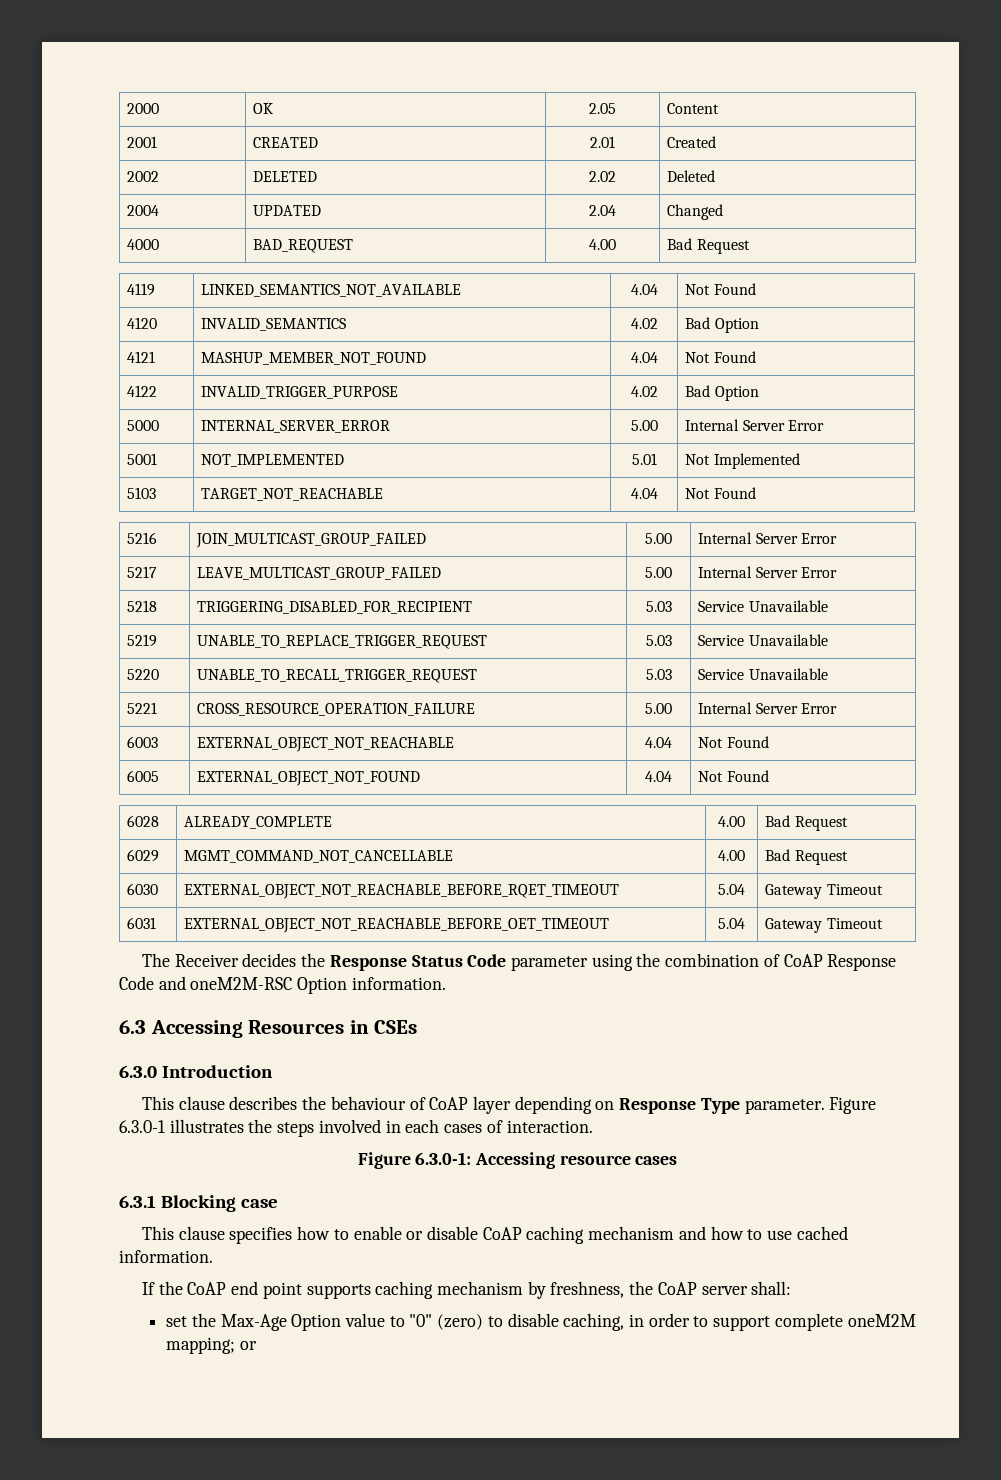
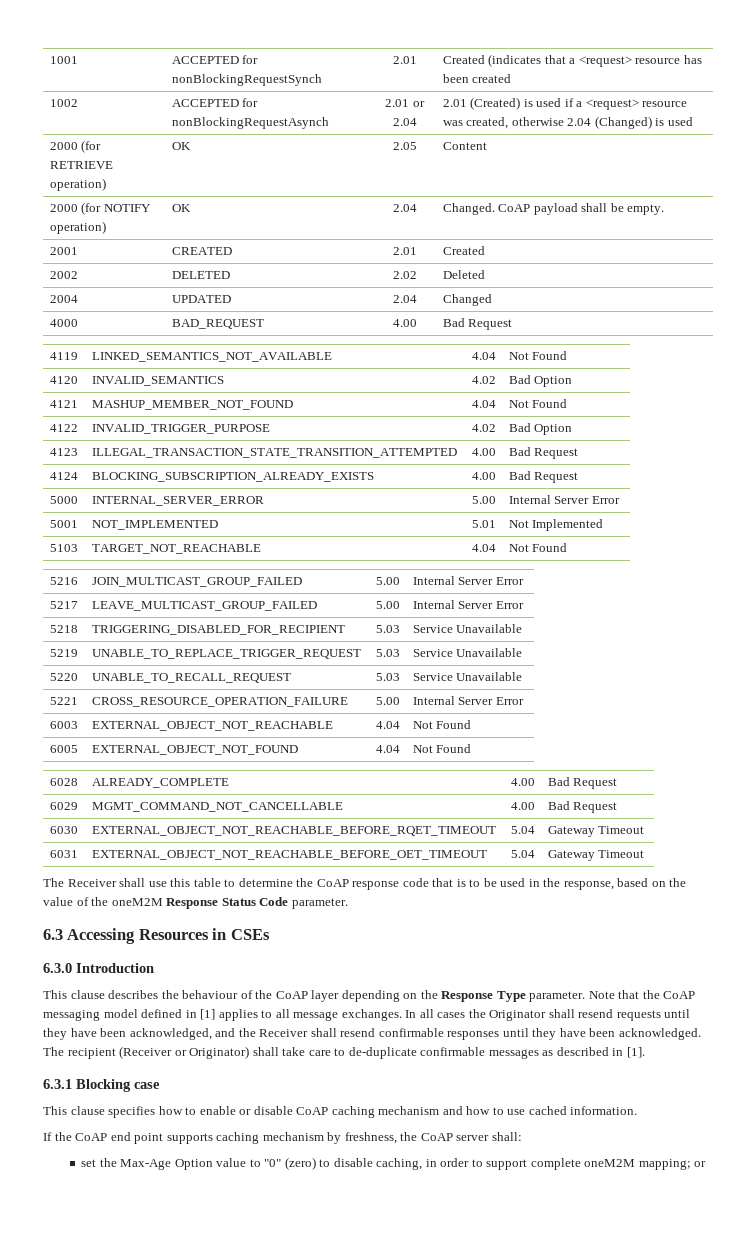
[127,103,160,114] [253,103,274,114] [589,103,616,114] [667,103,720,114] 2000 | OK | 2.05 | Content -> [49,56,78,64] [171,55,259,64] [171,74,322,86] [392,56,417,64] [442,54,702,67] [442,74,512,83] [49,99,78,107] [171,98,259,107] [171,117,329,129] [385,99,425,107] [392,118,417,126] [442,97,688,110] [442,116,693,129] [49,140,102,153] [49,161,113,169] [49,178,106,191] [171,142,191,150] [392,142,417,150] [442,142,487,150] [49,202,151,215] [49,221,106,234] [171,204,191,212] [392,204,417,212] [442,203,665,215] 1001 | ACCEPTED for nonBlockingRequestSynch | 2.01 | Created (indicates that a <request> resource has been created // 1002 | ACCEPTED for nonBlockingRequestAsynch | 2.01 or 2.04 | 2.01 (Created) is used if a <request> resource was created, otherwise 2.04 (Changed) is used // 2000 (for RETRIEVE operation) | OK | 2.05 | Content // 2000 (for NOTIFY operation) | OK | 2.04 | Changed. CoAP payload shall be empty.
(759, 393) none -> [49,448,78,456] [91,448,457,458] [471,448,496,456] [508,447,579,459] [49,472,78,480] [91,472,374,482] [471,472,496,480] [508,471,579,483] // 4123 | ILLEGAL_TRANSACTION_STATE_TRANSITION_ATTEMPTED | 4.00 | Bad Request // 4124 | BLOCKING_SUBSCRIPTION_ALREADY_EXISTS | 4.00 | Bad Request
[197,669,478,683] UNABLE_TO_RECALL_TRIGGER_REQUEST -> [91,673,291,683] UNABLE_TO_RECALL_REQUEST
[242,953,897,971] [119,976,446,994] decides the Response Status Code parameter using the combination of CoAP Response Code and oneM2M-RSC Option information. -> [119,878,687,890] [43,897,348,909] shall use this table to determine the CoAP response code that is to be used in the response, based on the value of the oneM2M Response Status Code parameter.
(426, 1103) none -> [255,990,273,999] the
(615, 1105) none -> [420,990,438,999] the
[829,1097,877,1114] [119,1119,593,1137] [357,1152,678,1169] Figure 6.3.0-1 illustrates the steps involved in each cases of interaction. // Figure 6.3.0-1: Accessing resource cases -> [588,990,696,999] [43,1009,691,1021] [43,1028,701,1040] [43,1046,645,1059] Note that the CoAP messaging model defined in [1] applies to all message exchanges. In all cases the Originator shall resend requests until they have been acknowledged, and the Receiver shall resend confirmable responses until they have been acknowledged. The recipient (Receiver or Originator) shall take care to de-duplicate confirmable messages as described in [1].

